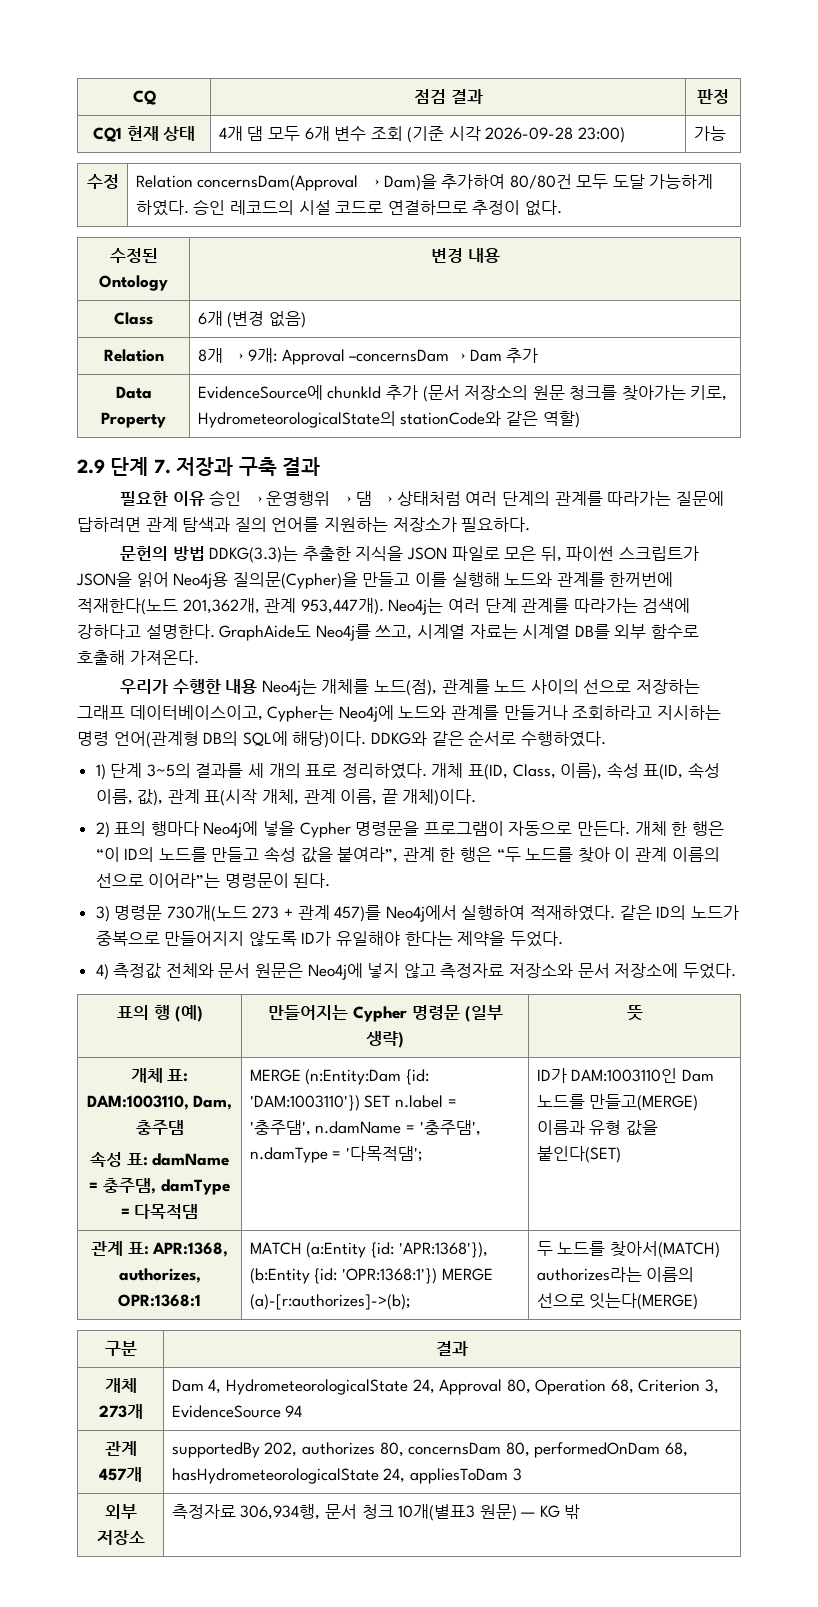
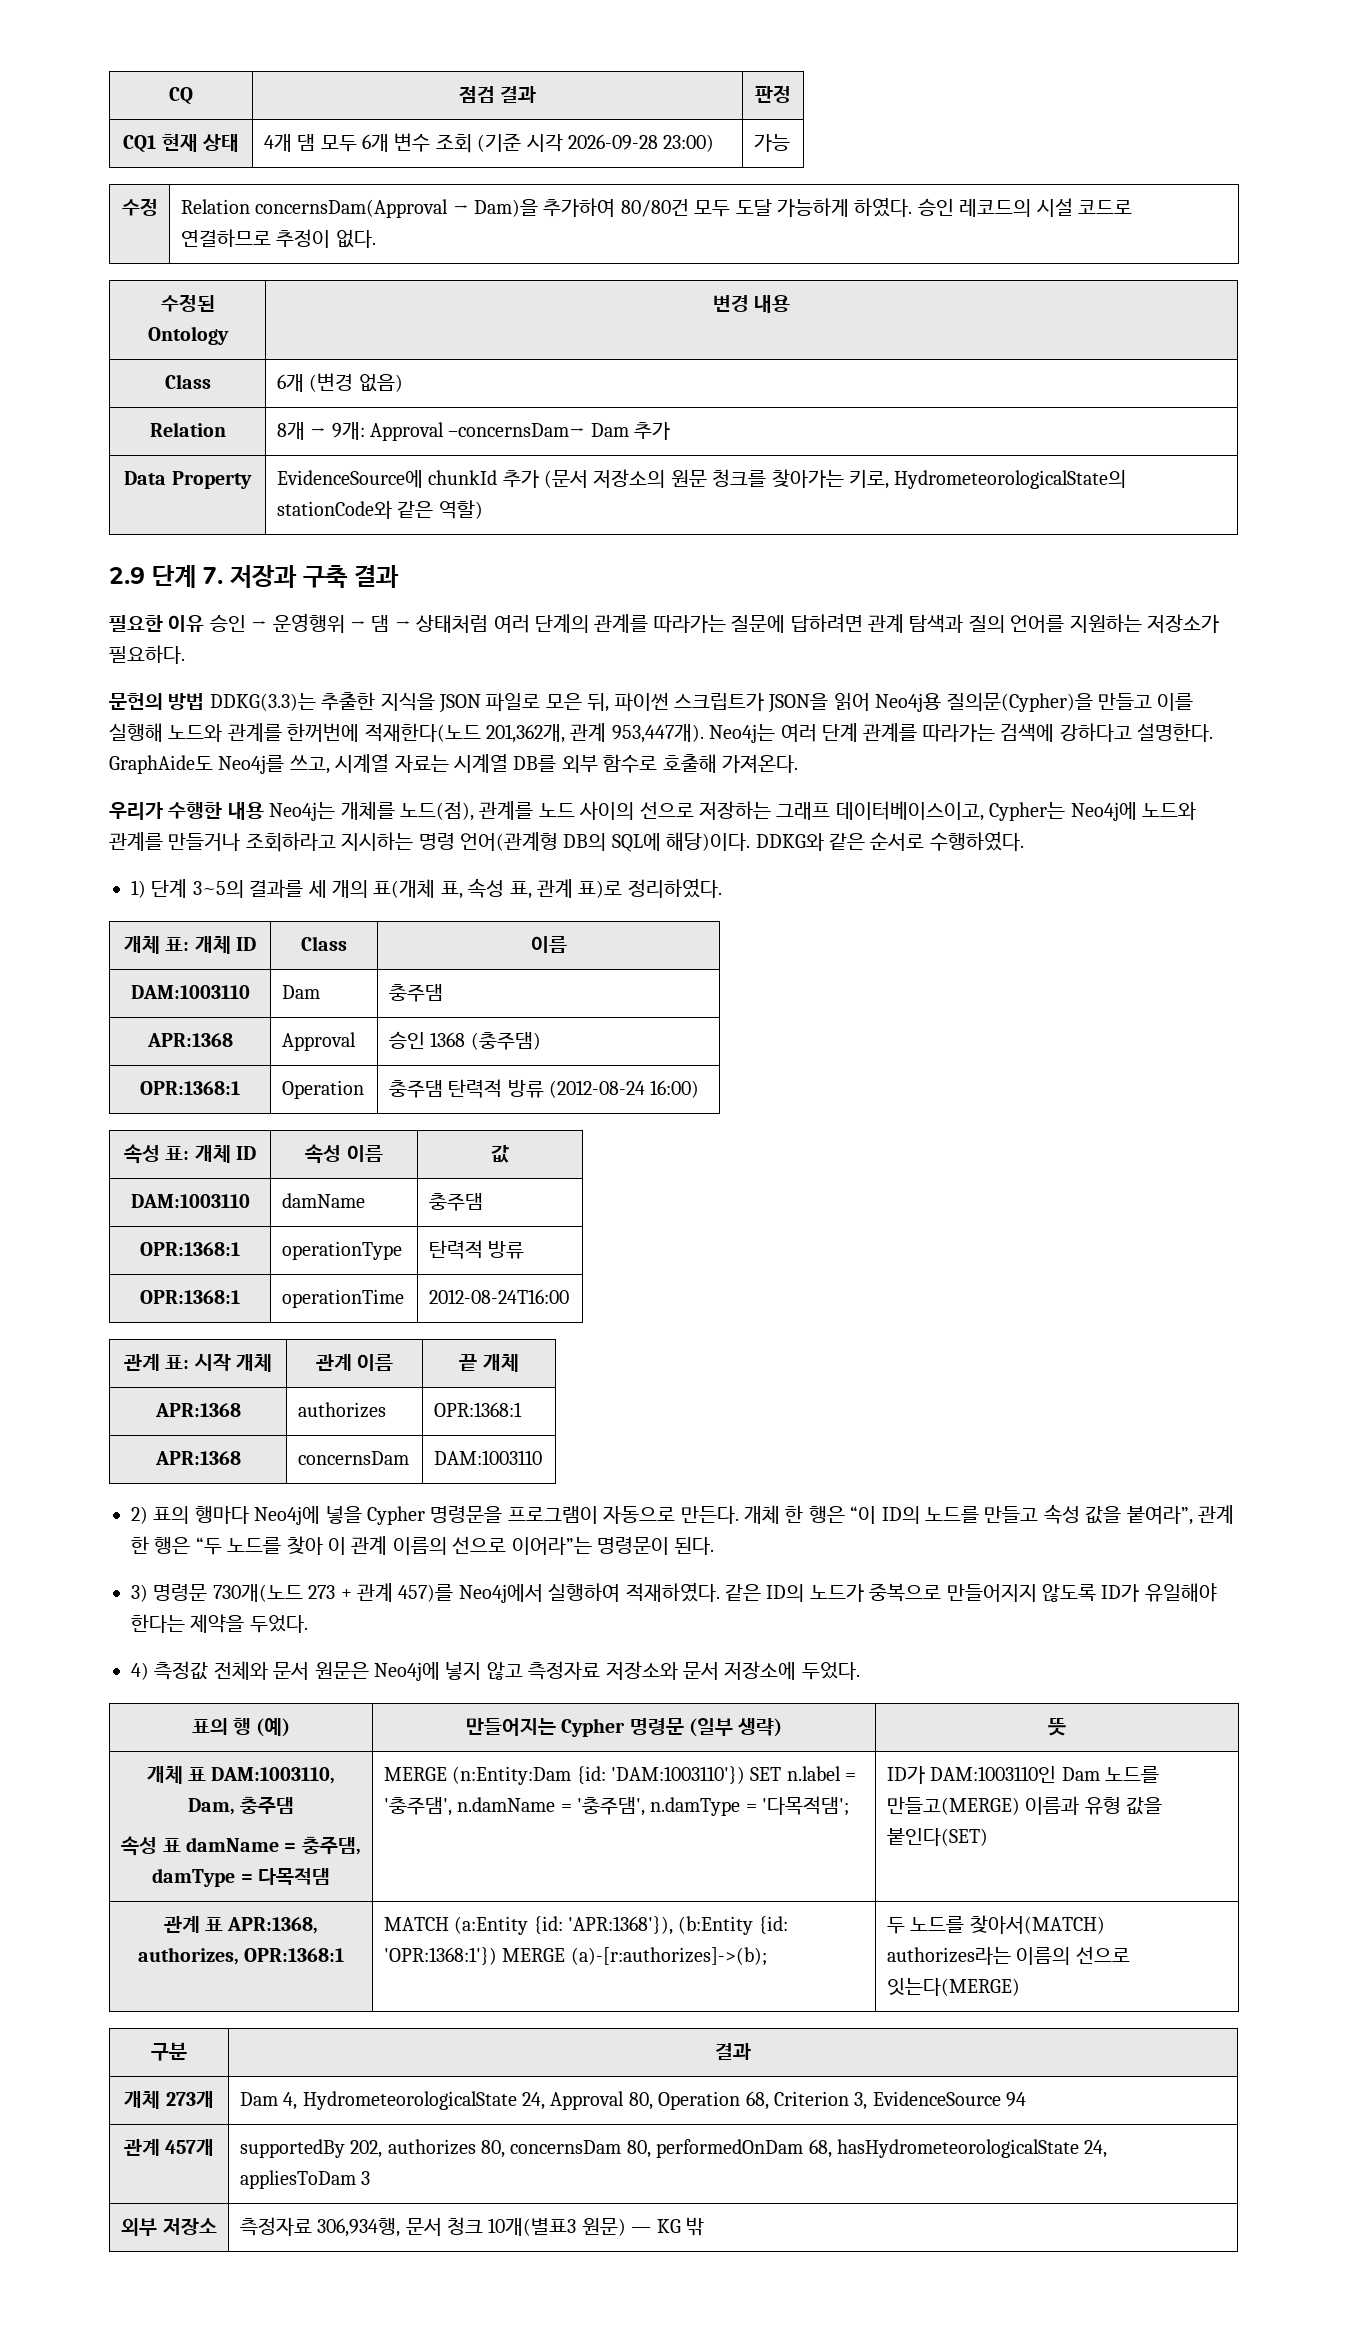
[305,762,720,780] [95,789,477,806] 표로 정리하였다. 개체 표(ID, Class, 이름), 속성 표(ID, 속성 이름, 값), 관계 표(시작 개체, 관계 이름, 끝 개체)이다. -> [373,878,722,899] [123,936,257,954] [301,936,347,951] [530,936,567,953] [130,985,250,999] [281,985,320,999] [388,984,443,1002] [146,1033,233,1047] [281,1032,356,1051] [388,1031,541,1050] [140,1081,240,1095] [281,1080,364,1099] [388,1079,700,1098] [123,1144,257,1164] [305,1144,383,1164] [491,1145,509,1163] [130,1194,250,1208] [281,1193,365,1208] [428,1193,483,1211] [140,1242,240,1256] [281,1241,402,1260] [428,1240,525,1259] [140,1290,240,1304] [281,1289,404,1308] [428,1289,569,1304] [123,1353,273,1372] [315,1354,394,1371] [459,1354,519,1372] [154,1403,241,1417] [297,1402,386,1418] [433,1402,522,1417] [154,1451,241,1465] [297,1451,409,1465] [433,1450,542,1465] 표(개체 표, 속성 표, 관계 표)로 정리하였다. // 개체 표: 개체 ID | Class | 이름 // DAM:1003110 | Dam | 충주댐 // APR:1368 | Approval | 승인 1368 (충주댐) // OPR:1368:1 | Operation | 충주댐 탄력적 방류 (2012-08-24 16:00) // 속성 표: 개체 ID | 속성 이름 | 값 // DAM:1003110 | damName | 충주댐 // OPR:1368:1 | operationType | 탄력적 방류 // OPR:1368:1 | operationTime | 2012-08-24T16:00 // 관계 표: 시작 개체 | 관계 이름 | 끝 개체 // APR:1368 | authorizes | OPR:1368:1 // APR:1368 | concernsDam | DAM:1003110
[167,1069,189,1082] 표: -> [188,1767,206,1781] 표
[126,1153,148,1166] 표: -> [162,1838,181,1852] 표
[127,1242,149,1255] 표: -> [205,1917,223,1931] 표

